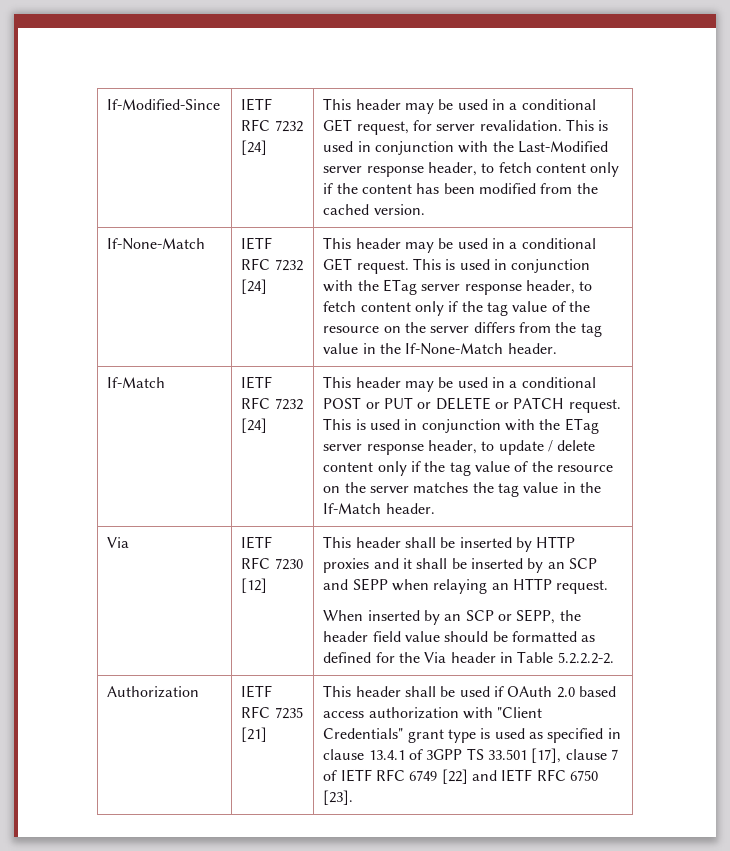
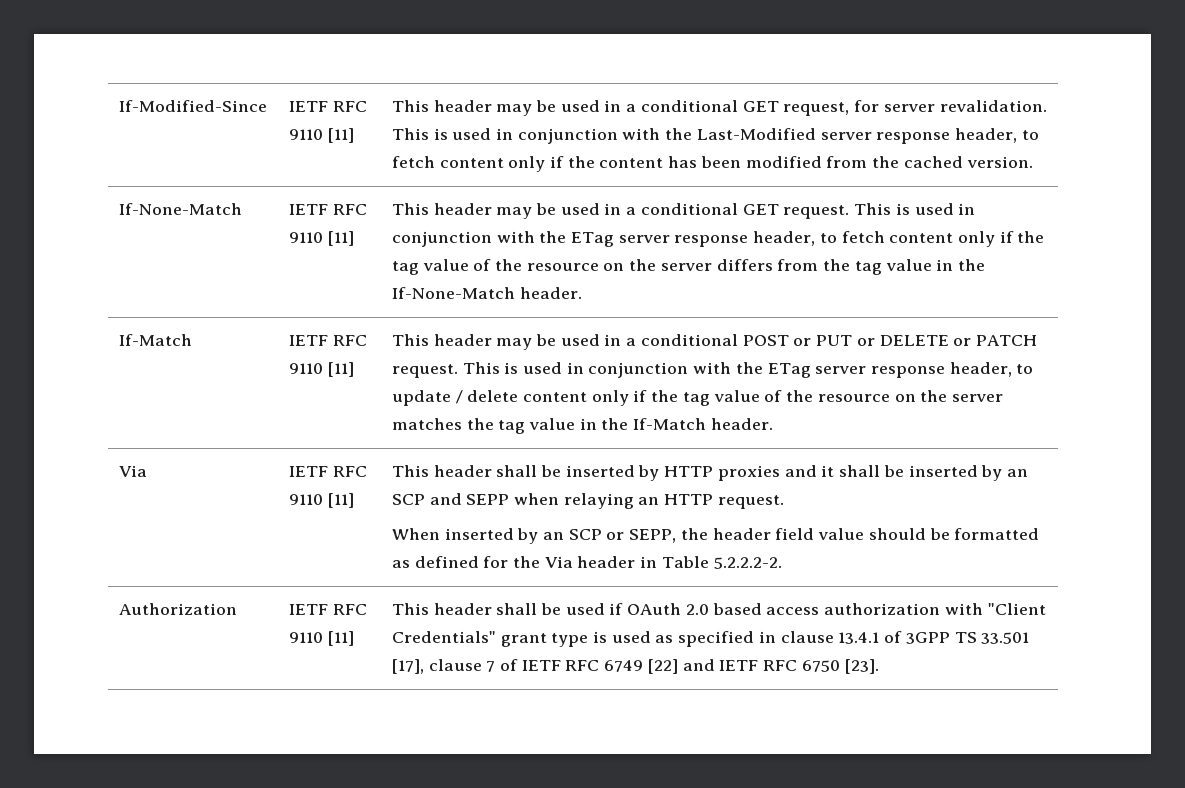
[274,120,303,132] [241,140,268,155] 7232 [24] -> [288,128,354,143] 9110 [11]
[274,259,303,271] [241,279,268,294] 7232 [24] -> [288,231,354,246] 9110 [11]
[274,398,303,410] [241,418,268,433] 7232 [24] -> [288,362,354,377] 9110 [11]
[274,558,303,570] [241,578,268,593] 7230 [12] -> [288,493,354,508] 9110 [11]
[274,707,303,719] [241,727,268,742] 7235 [21] -> [288,631,354,646] 9110 [11]

